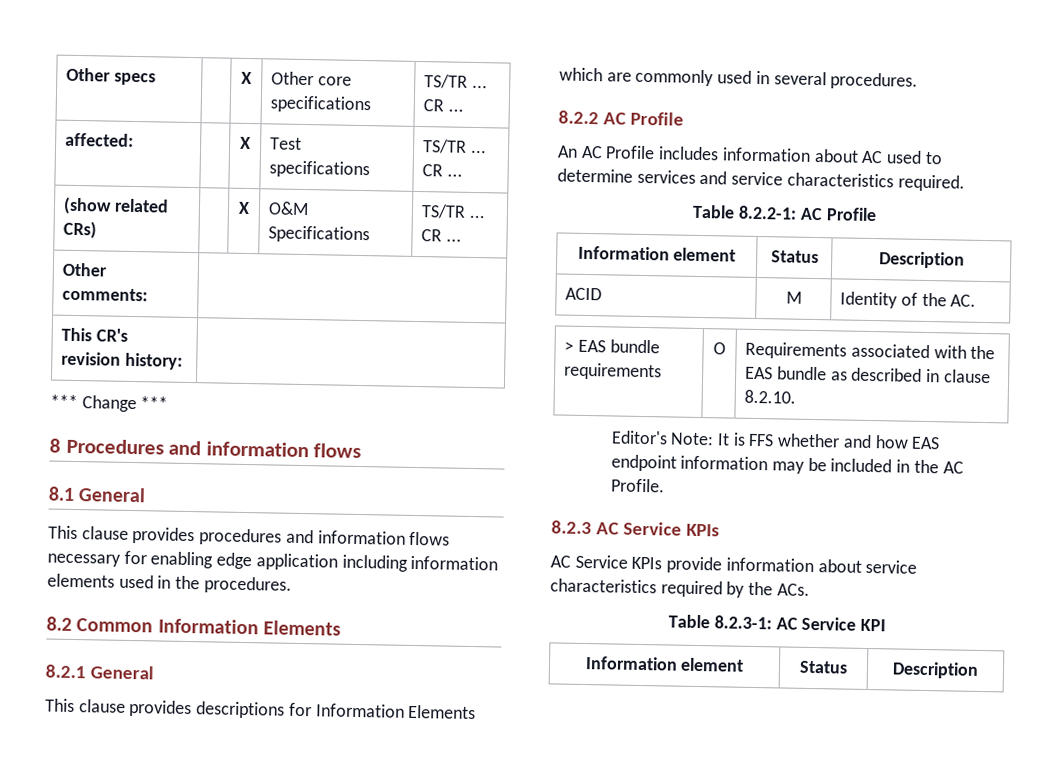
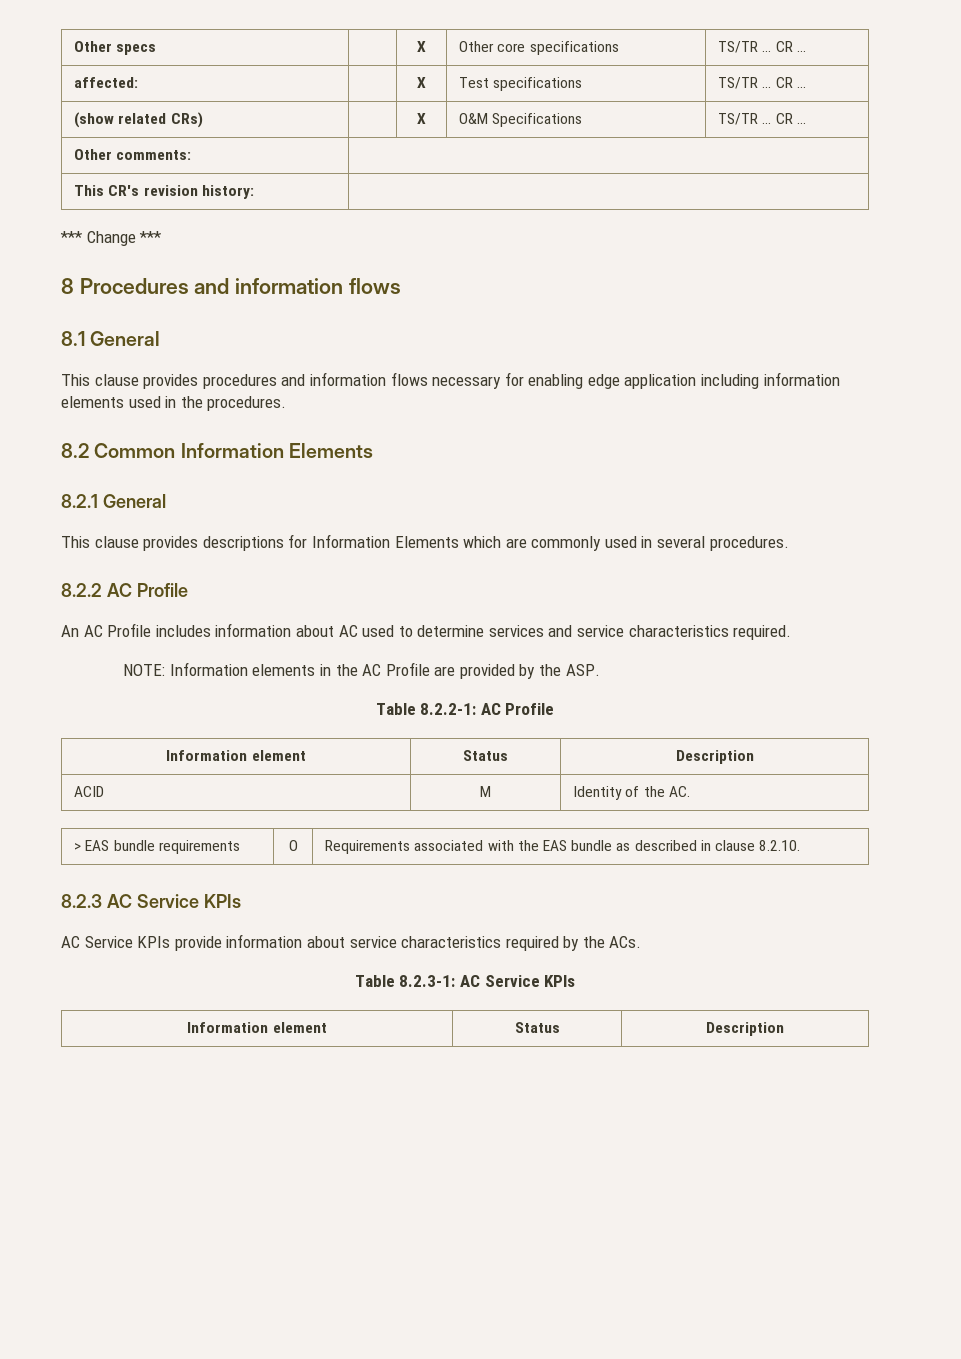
(965, 183) none -> [123,662,600,679] // NOTE: Information elements in the AC Profile are provided by the ASP.
[610,430,941,450] [610,454,964,474] [610,478,665,493] // Editor's Note: It is FFS whether and how EAS endpoint information may be included in the AC Profile. -> (801, 845) none
[859,618,886,632] KPI -> [544,975,576,987] KPIs

